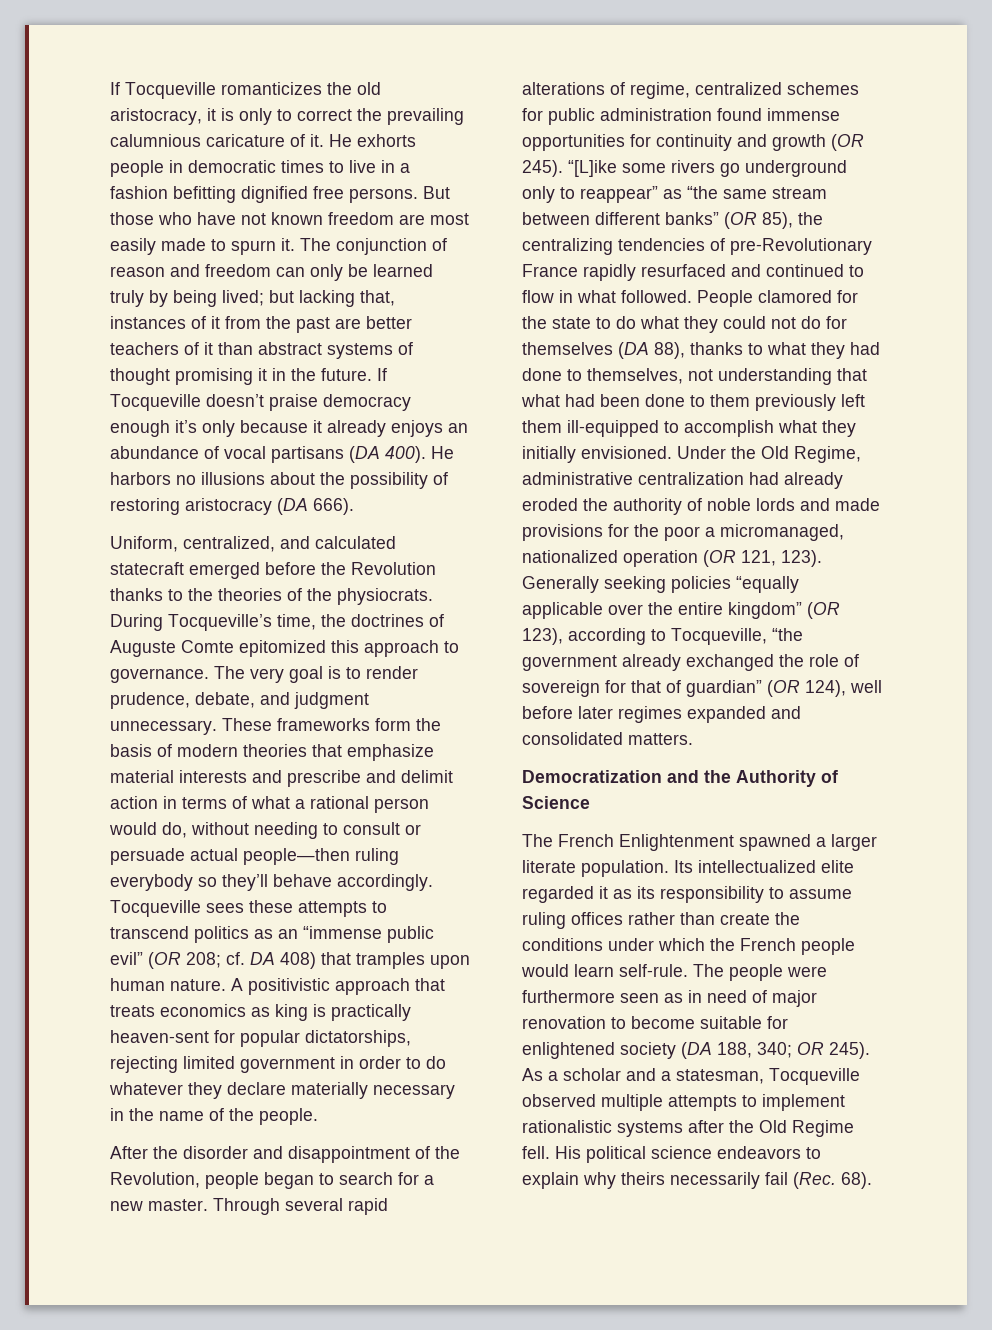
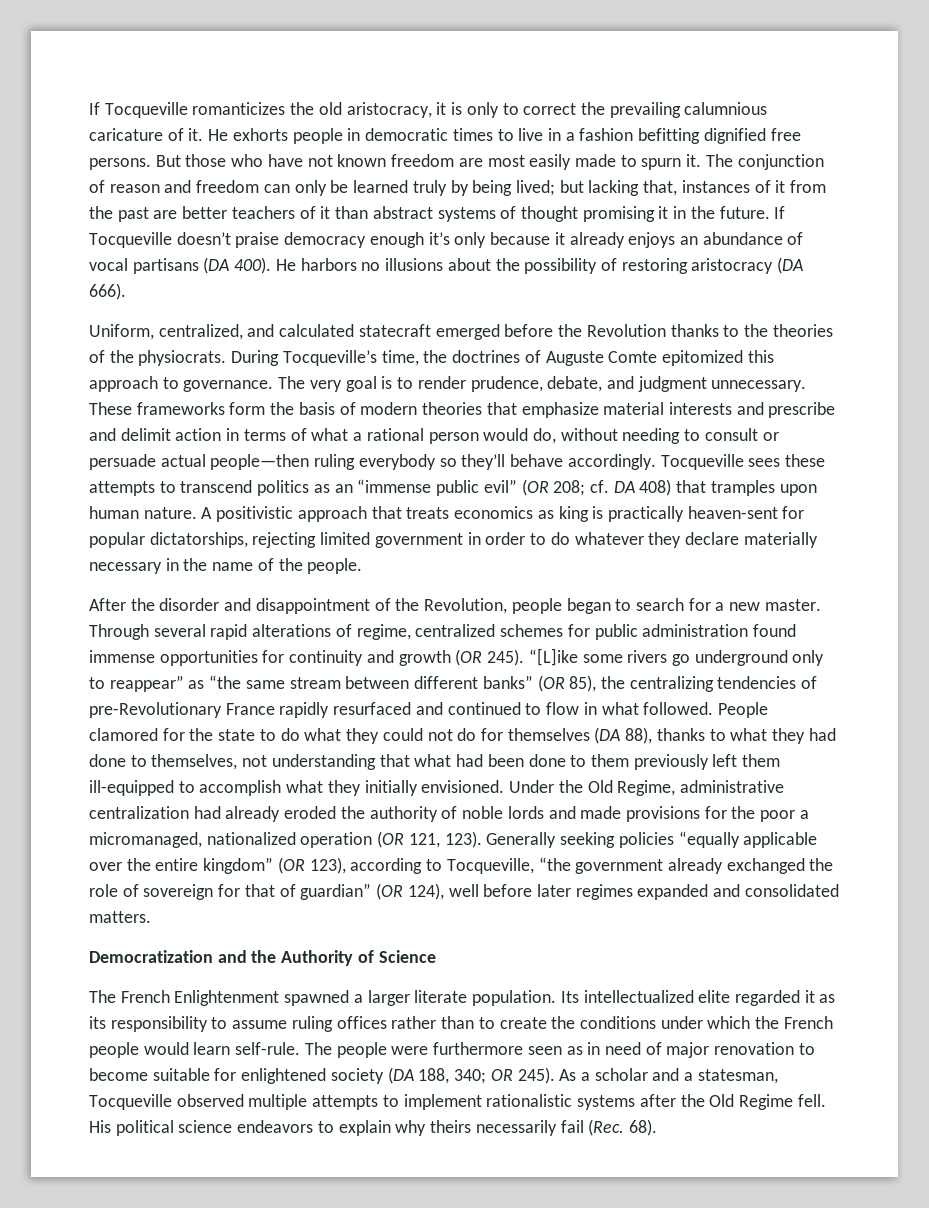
(715, 918) none -> [478,1017,495,1029] to

